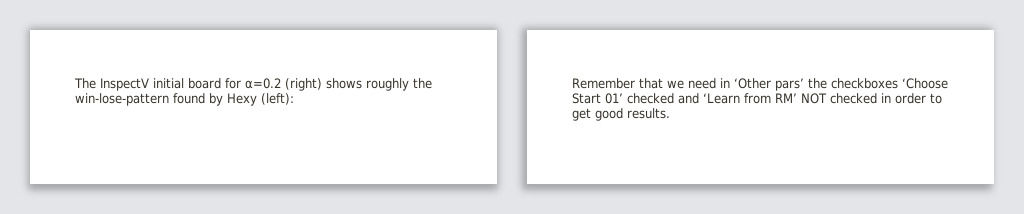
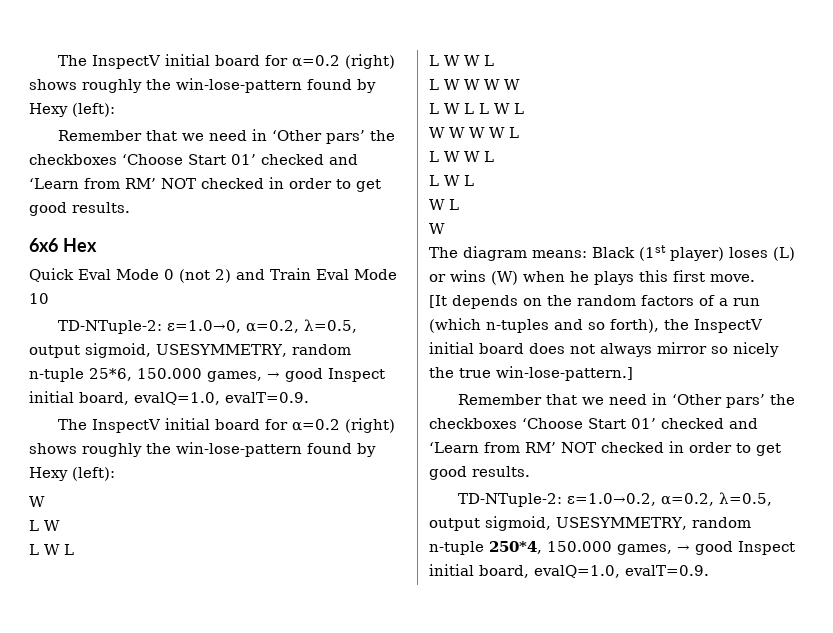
(670, 113) none -> [29,238,97,252] [29,268,397,283] [29,293,49,304] [58,319,358,334] [29,343,351,358] [29,368,385,382] [29,391,309,405] [58,418,396,433] [29,442,376,457] [29,467,115,481] [29,496,45,507] [29,520,60,531] [29,544,74,555] [429,55,494,66] [429,79,520,90] [429,103,524,114] [429,127,519,138] [429,151,494,162] [429,175,474,186] [429,199,459,210] [429,223,445,234] [429,245,795,261] [429,270,755,285] [429,295,760,309] [429,318,763,333] [429,342,779,357] [429,366,633,381] [458,393,796,408] [429,418,758,429] [429,441,781,456] [429,466,530,480] [458,492,773,507] [429,516,751,531] [429,541,795,555] [429,564,709,578] // 6x6 Hex // Quick Eval Mode 0 (not 2) and Train Eval Mode 10 // TD-NTuple-2: ε=1.0→0, α=0.2, λ=0.5, output sigmoid, USESYMMETRY, random n-tuple 25*6, 150.000 games, → good Inspect initial board, evalQ=1.0, evalT=0.9. // The InspectV initial board for α=0.2 (right) shows roughly the win-lose-pattern found by Hexy (left): // W // L W // L W L // L W W L // L W W W W // L W L L W L // W W W W L // L W W L // L W L // W L // W // The diagram means: Black (1st player) loses (L) or wins (W) when he plays this first move. // [It depends on the random factors of a run (which n-tuples and so forth), the InspectV initial board does not always mirror so nicely the true win-lose-pattern.] // Remember that we need in ‘Other pars’ the checkboxes ‘Choose Start 01’ checked and ‘Learn from RM’ NOT checked in order to get good results. // TD-NTuple-2: ε=1.0→0.2, α=0.2, λ=0.5, output sigmoid, USESYMMETRY, random n-tuple 250*4, 150.000 games, → good Inspect initial board, evalQ=1.0, evalT=0.9.

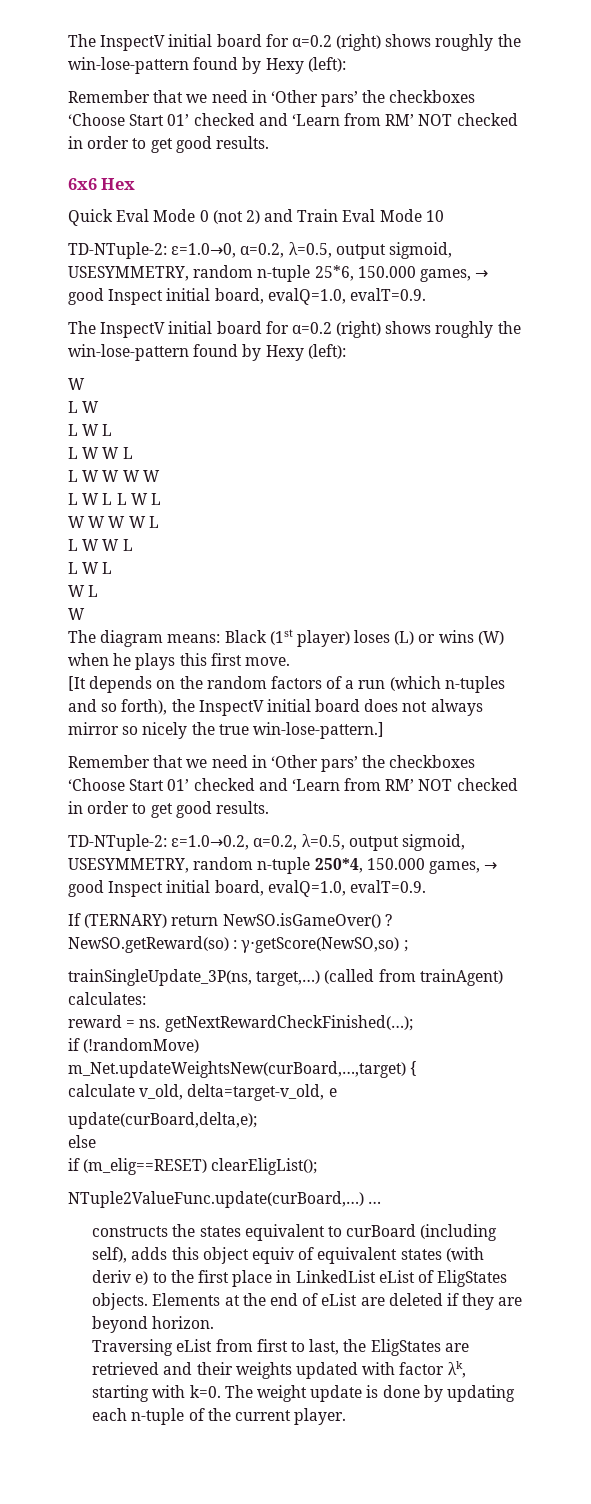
(709, 570) none -> [68,913,392,928] [68,936,408,953] [68,969,503,986] [68,992,146,1005] [68,1015,413,1032] [68,1038,200,1053] [68,1061,418,1078] [68,1084,337,1101] [68,1112,257,1129] [68,1135,96,1148] [68,1158,318,1175] [68,1191,382,1208] [92,1224,498,1241] [92,1247,484,1264] [92,1270,508,1287] [92,1293,523,1310] [92,1316,215,1333] [92,1339,469,1356] [92,1361,466,1379] [92,1385,515,1402] [92,1408,347,1425] // If (TERNARY) return NewSO.isGameOver() ? NewSO.getReward(so) : γ⋅getScore(NewSO,so) ; // trainSingleUpdate_3P(ns, target,…) (called from trainAgent) calculates: // reward = ns. getNextRewardCheckFinished(…); // if (!randomMove) m_Net.updateWeightsNew(curBoard,…,target) { // calculate v_old, delta=target-v_old, e // update(curBoard,delta,e); // else // if (m_elig==RESET) clearEligList(); // NTuple2ValueFunc.update(curBoard,…) … // constructs the states equivalent to curBoard (including self), adds this object equiv of equivalent states (with deriv e) to the first place in LinkedList eList of EligStates objects. Elements at the end of eList are deleted if they are beyond horizon. // Traversing eList from first to last, the EligStates are retrieved and their weights updated with factor λk, starting with k=0. The weight update is done by updating each n-tuple of the current player.

